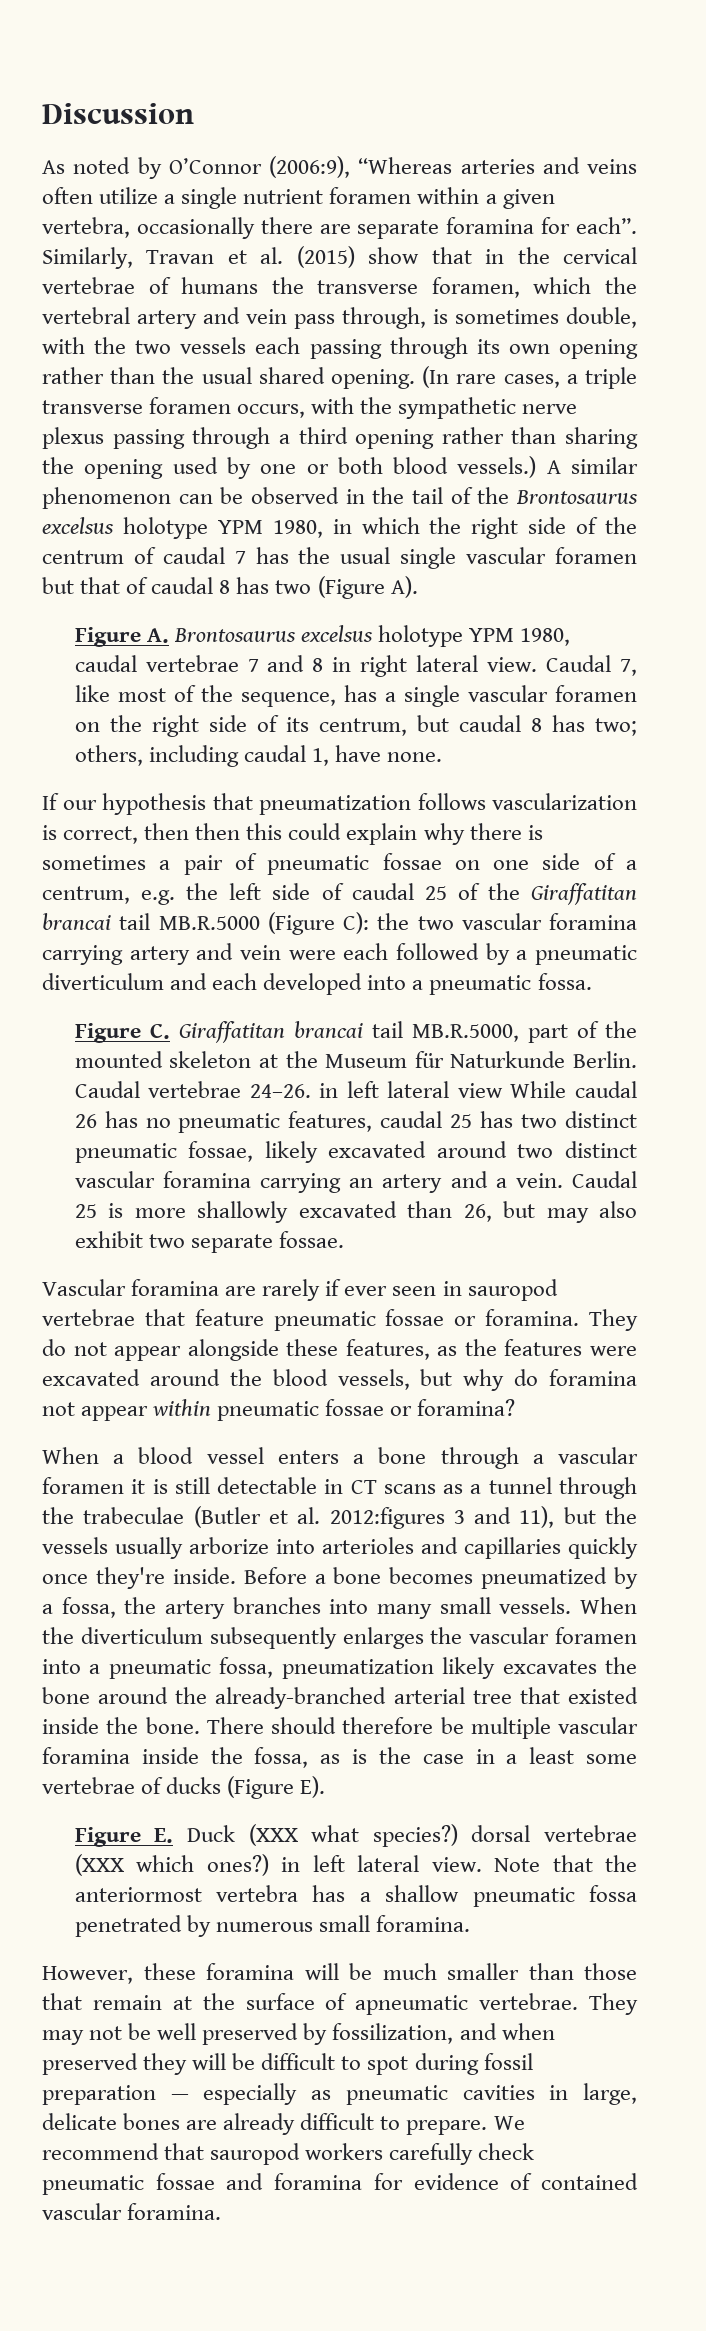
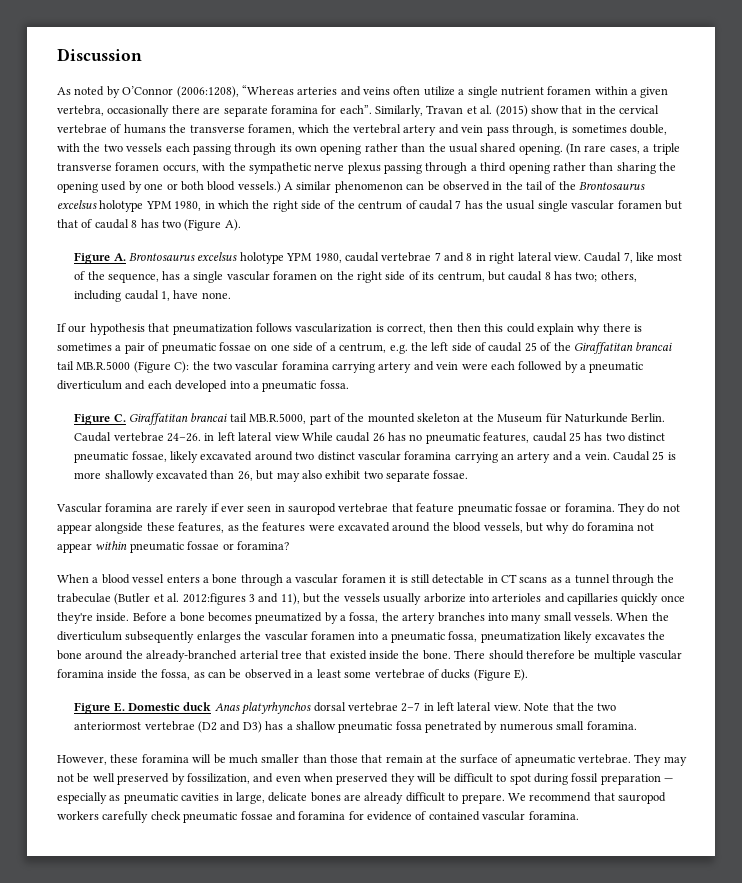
[269,156,350,178] (2006:9), -> [176,86,239,98] (2006:1208),
[352,1747,464,1764] is the case -> [207,669,292,679] can be observed
[186,1824,637,1847] [74,1854,269,1876] Duck (XXX what species?) dorsal vertebrae (XXX which ones?) -> [128,702,421,715] Domestic duck Anas platyrhynchos dorsal vertebrae 2–7
[74,1885,299,1902] anteriormost vertebra -> [597,703,617,711] [74,721,262,733] two anteriormost vertebrae (D2 and D3)
(497, 2031) none -> [275,775,301,782] even

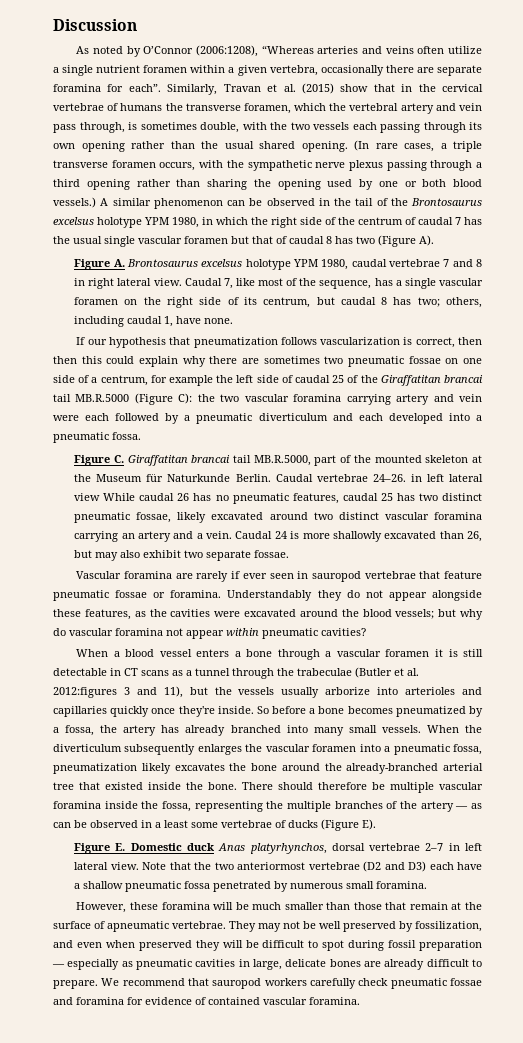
[634,324,642,332] [57,342,160,354] is sometimes a pair of -> [242,356,344,364] are sometimes two
[389,344,408,354] e.g. -> [150,375,213,386] for example
[652,451,665,461] 25 -> [274,531,287,539] 24
[618,503,645,515] They -> [227,590,342,601] Understandably they
[262,522,306,532] features -> [170,609,211,617] cavities
[483,522,523,533] vessels, -> [395,609,435,619] vessels;
(584, 527) none -> [69,628,113,636] vascular
[187,541,289,550] fossae or foramina? -> [321,628,366,636] cavities?
[132,612,167,621] Before -> [256,706,307,714] So before
[437,612,485,622] branches -> [161,725,281,736] has already branched
(191, 674) none -> [194,801,469,812] representing the multiple branches of the artery —
[241,702,312,715] platyrhynchos -> [249,843,327,854] platyrhynchos,
[265,721,284,730] has -> [429,862,483,870] each have

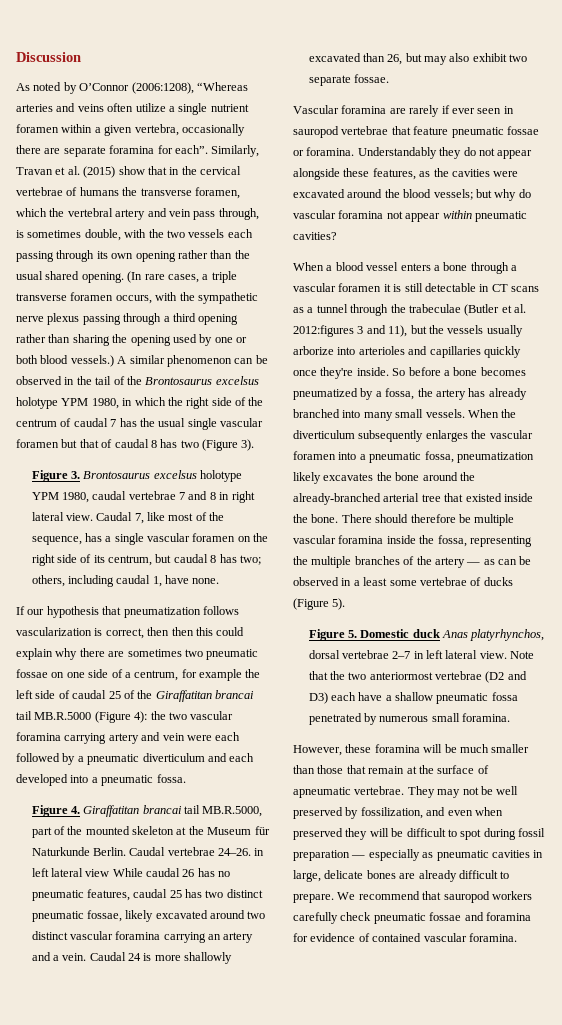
[419,235,434,246] [74,259,125,270] A). // Figure A. -> [241,439,255,451] [31,470,80,482] 3). // Figure 3.
[178,393,193,404] C): -> [134,711,148,723] 4):
[113,455,124,463] C. -> [70,806,80,814] 4.
[362,819,376,830] [74,843,126,854] E). // Figure E. -> [332,598,346,610] [308,629,357,641] 5). // Figure 5.

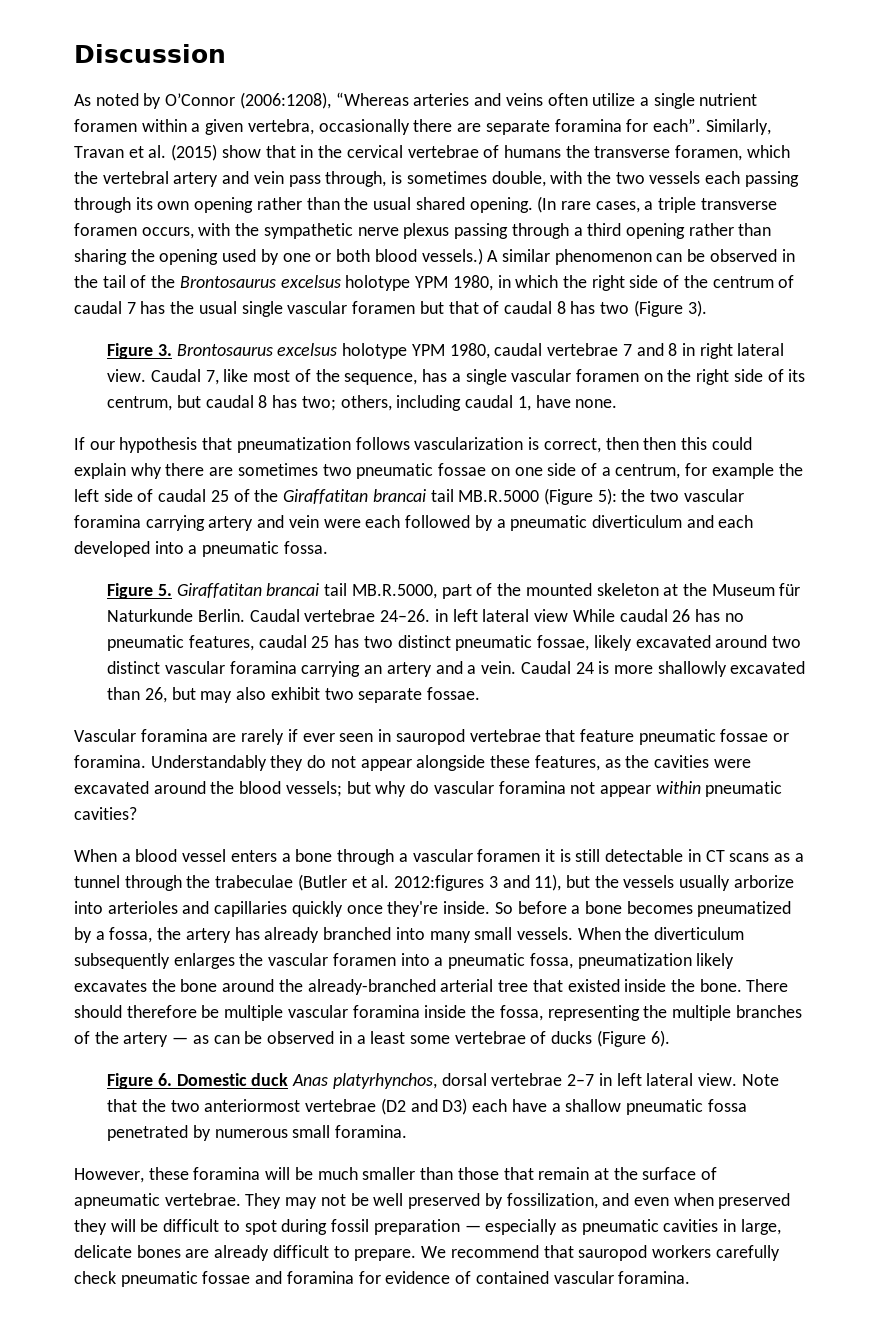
[134,711,148,723] 4): -> [597,488,617,505] 5):
[70,806,80,814] 4. -> [157,584,172,596] 5.
[332,598,346,610] [308,629,357,641] 5). // Figure 5. -> [650,1030,670,1047] [107,1073,172,1089] 6). // Figure 6.

